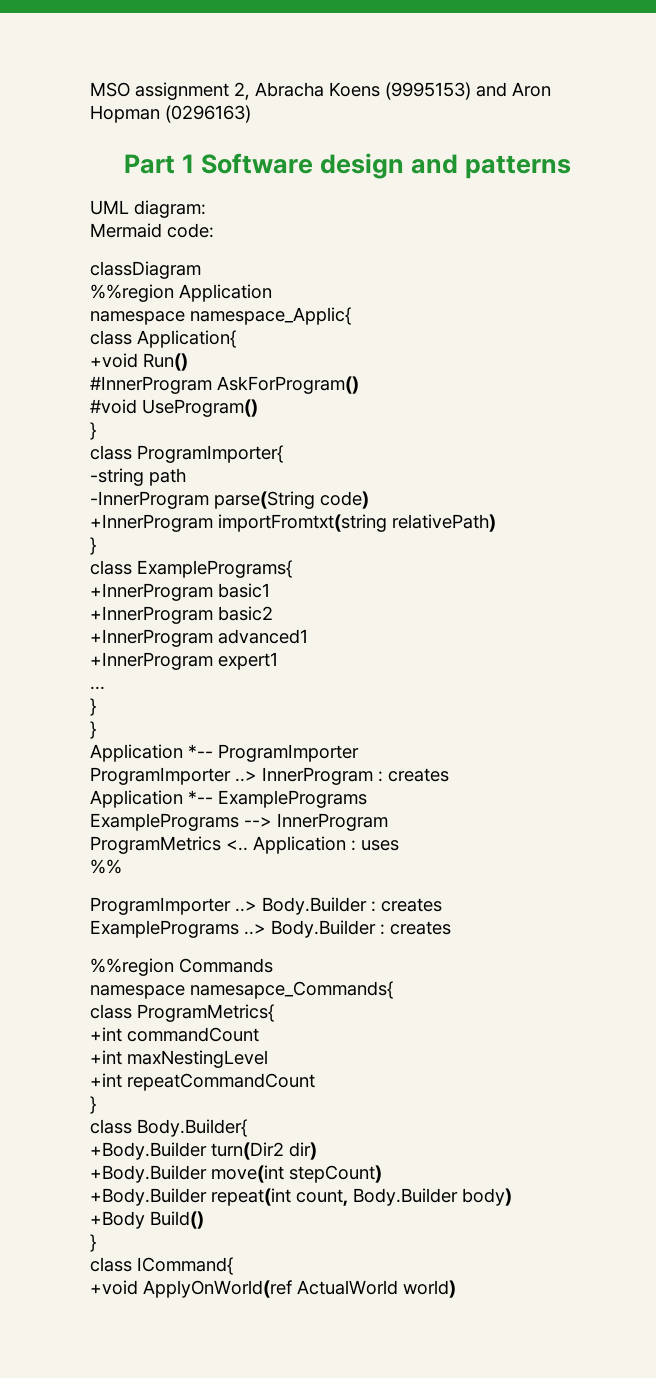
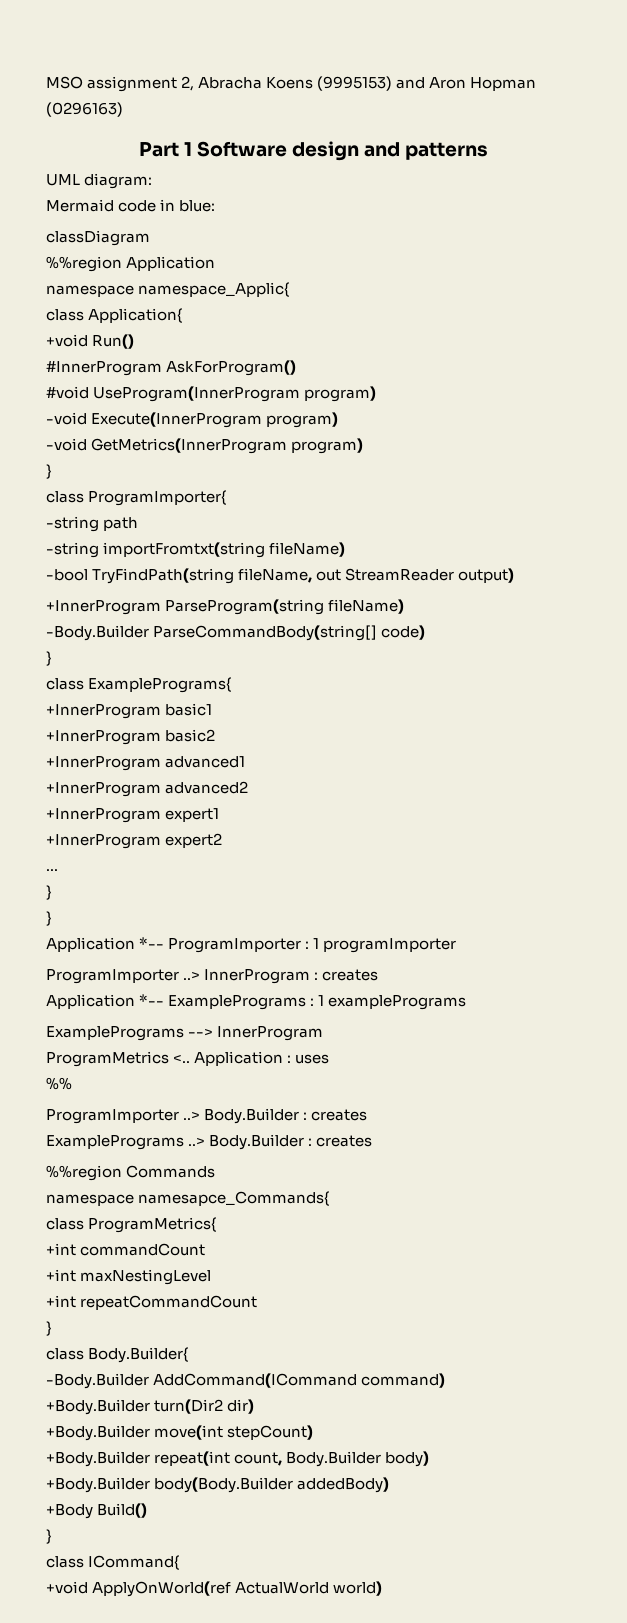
[167,223,214,238] code: -> [118,199,216,212] code in blue:
[142,399,258,417] UseProgram() -> [93,386,377,402] [46,412,339,428] [46,438,364,454] UseProgram(InnerProgram program) // -void Execute(InnerProgram program) // -void GetMetrics(InnerProgram program)
[90,491,369,509] [90,514,496,532] -InnerProgram parse(String code) // +InnerProgram importFromtxt(string relativePath) -> [46,542,346,558] [46,568,515,584] [46,599,405,615] [46,625,426,641] -string importFromtxt(string fileName) // -bool TryFindPath(string fileName, out StreamReader output) // +InnerProgram ParseProgram(string fileName) // -Body.Builder ParseCommandBody(string[] code)
(308, 636) none -> [46,781,249,797] // +InnerProgram advanced2
(278, 661) none -> [46,833,223,849] // +InnerProgram expert2
(359, 753) none -> [305,938,457,953] : 1 programImporter
(367, 799) none -> [310,995,467,1010] : 1 examplePrograms
(247, 1128) none -> [46,1373,446,1389] // -Body.Builder AddCommand(ICommand command)
(512, 1197) none -> [46,1477,390,1493] // +Body.Builder body(Body.Builder addedBody)

